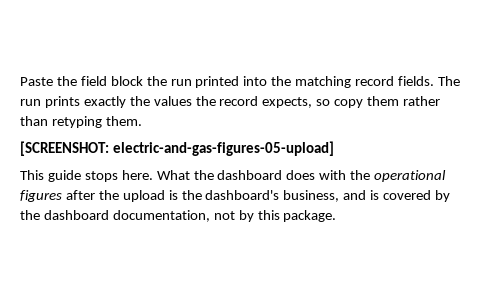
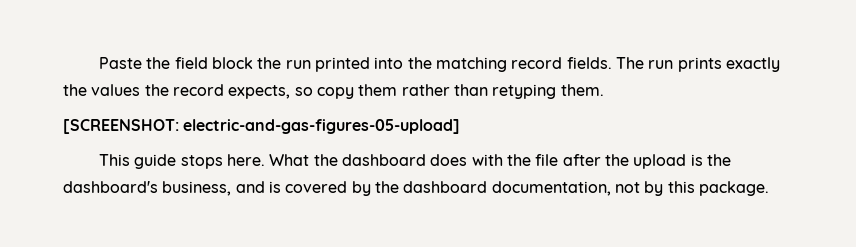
[374,170,447,182] [20,190,62,202] operational figures -> [535,154,559,166] file

